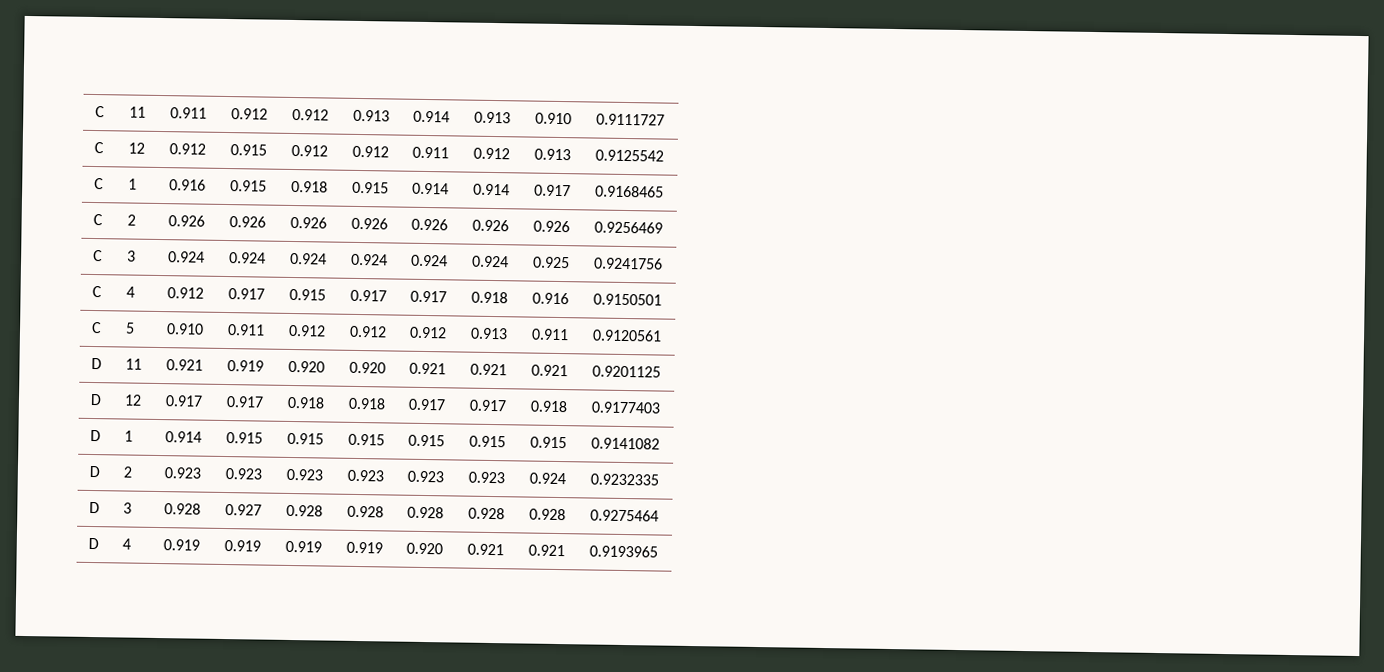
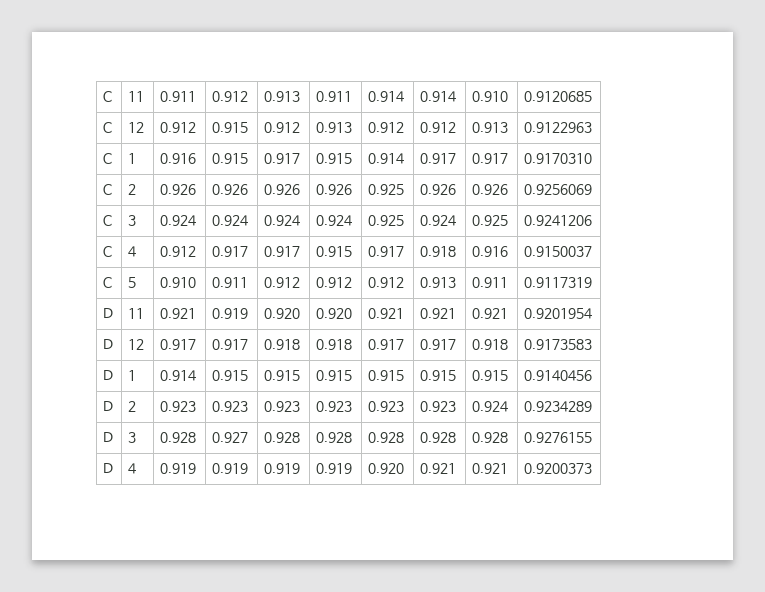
[291,108,329,121] [352,109,390,122] [412,110,450,123] [473,111,511,124] [534,112,572,125] [595,113,665,126] 0.912 | 0.913 | 0.914 | 0.913 | 0.910 | 0.9111727 -> [264,91,301,102] [316,91,353,102] [368,91,405,102] [420,91,457,102] [472,91,509,102] [524,91,593,102] 0.913 | 0.911 | 0.914 | 0.914 | 0.910 | 0.9120685
[351,145,389,158] [411,146,449,159] [472,147,510,160] [533,148,571,161] [594,149,664,162] | 0.912 | 0.911 | 0.912 | 0.913 | 0.9125542 -> [316,122,353,133] [368,122,405,133] [420,122,457,133] [472,122,509,133] [524,122,593,133] | 0.913 | 0.912 | 0.912 | 0.913 | 0.9122963
[290,180,328,193] 0.918 -> [264,153,301,164] 0.917
[472,183,510,196] [533,184,571,197] [594,185,664,198] 0.914 | 0.917 | 0.9168465 -> [420,153,457,164] [472,153,509,164] [524,153,593,164] 0.917 | 0.917 | 0.9170310
[410,218,448,231] [471,219,509,232] [532,220,570,233] [593,221,663,234] 0.926 | 0.926 | 0.926 | 0.9256469 -> [368,184,405,195] [420,184,457,195] [472,184,509,195] [524,184,593,195] 0.925 | 0.926 | 0.926 | 0.9256069
[410,254,448,267] [471,255,509,268] [532,256,570,269] [593,257,663,270] 0.924 | 0.924 | 0.925 | 0.9241756 -> [368,215,405,226] [420,215,457,226] [472,215,509,226] [524,215,593,226] 0.925 | 0.924 | 0.925 | 0.9241206
[288,288,326,301] [349,289,387,302] [409,290,447,303] | 0.915 | 0.917 | 0.917 -> [264,246,301,257] [316,246,353,257] [368,246,405,257] | 0.917 | 0.915 | 0.917
[592,293,662,306] 0.9150501 -> [524,246,593,257] 0.9150037
[591,329,662,342] 0.9120561 -> [524,277,593,288] 0.9117319
[591,365,661,378] 0.9201125 -> [524,308,593,319] 0.9201954
[590,401,660,414] 0.9177403 -> [524,339,593,350] 0.9173583
[590,437,660,450] 0.9141082 -> [524,370,593,381] 0.9140456
[589,473,659,486] 0.9232335 -> [524,401,593,412] 0.9234289
[589,509,659,522] 0.9275464 -> [524,432,593,443] 0.9276155
[588,545,658,558] 0.9193965 -> [524,463,593,474] 0.9200373

